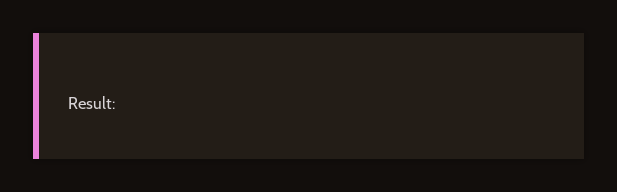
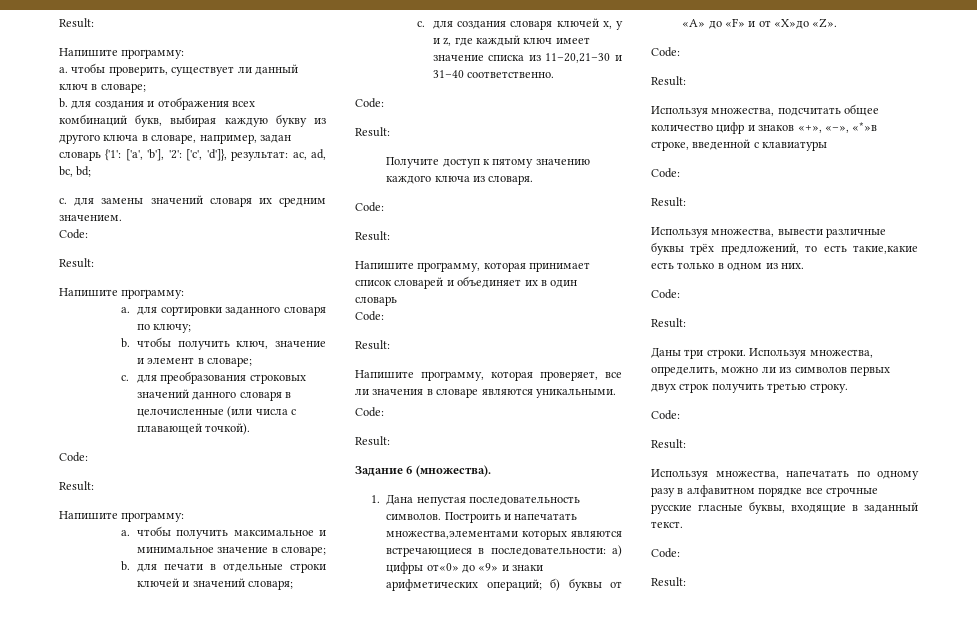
[68,96,115,109] Result: -> [59,18,94,28] [59,48,185,59] [59,63,298,76] [59,83,146,93] [59,97,255,110] [59,114,326,127] [59,134,291,144] [59,149,327,161] [59,166,92,177] [59,195,326,207] [59,215,122,221] [59,229,88,239] [59,258,94,268] [59,288,185,299] [121,306,326,316] [136,324,192,333] [121,337,326,350] [136,357,252,367] [121,371,306,384] [136,389,291,401] [136,406,296,418] [136,423,251,435] [59,452,88,462] [59,481,94,491] [59,511,185,522] [121,526,326,539] [136,546,326,556] [121,561,326,573] [136,578,293,590] [417,18,623,30] [432,35,590,46] [432,53,622,63] [432,70,555,78] [355,98,384,108] [355,127,390,137] [386,157,590,168] [386,175,534,185] [355,202,384,212] [355,231,390,241] [355,261,591,272] [355,276,578,289] [355,296,397,306] [355,311,384,321] [355,340,390,350] [355,370,622,381] [355,388,616,398] [355,407,384,417] [355,436,390,446] [355,465,491,477] [370,494,580,506] [386,512,578,523] [386,530,622,540] [386,545,622,557] [386,562,544,574] [386,578,622,591] [682,18,838,29] [651,47,680,57] [651,76,686,86] [651,104,880,117] [651,122,878,134] [651,139,828,151] [651,168,680,178] [651,197,686,207] [651,227,887,238] [651,242,918,255] [651,262,804,271] [651,289,680,299] [651,318,686,328] [651,347,873,359] [651,366,890,376] [651,383,848,393] [651,410,680,420] [651,439,686,449] [651,469,919,480] [651,485,878,497] [651,501,918,514] [651,521,683,528] [651,548,680,558] [651,577,686,587] Result: // Напишите программу: // a. чтобы проверить, существует ли данный ключ в словаре; // b. для создания и отображения всех комбинаций букв, выбирая каждую букву из другого ключа в словаре, например, задан словарь {'1': ['a', 'b'], '2': ['c', 'd']}, результат: ac, ad, bc, bd; // c. для замены значений словаря их средним значением. // Code: // Result: // Напишите программу: // a. для сортировки заданного словаря по ключу; // b. чтобы получить ключ, значение и элемент в словаре; // c. для преобразования строковых значений данного словаря в целочисленные (или числа с плавающей точкой). // Code: // Result: // Напишите программу: // a. чтобы получить максимальное и минимальное значение в словаре; // b. для печати в отдельные строки ключей и значений словаря; // c. для создания словаря ключей x, y и z, где каждый ключ имеет значение списка из 11–20,21–30 и 31–40 соответственно. // Code: // Result: // Получите доступ к пятому значению каждого ключа из словаря. // Code: // Result: // Напишите программу, которая принимает список словарей и объединяет их в один словарь // Code: // Result: // Напишите программу, которая проверяет, все ли значения в словаре являются уникальными. // Code: // Result: // Задание 6 (множества). // 1. Дана непустая последовательность символов. Построить и напечатать множества,элементами которых являются встречающиеся в последовательности: а) цифры от«0» до «9» и знаки арифметических операций; б) буквы от «A» до «F» и от «X»до «Z». // Code: // Result: // Используя множества, подсчитать общее количество цифр и знаков «+», «–», «*»в строке, введенной с клавиатуры // Code: // Result: // Используя множества, вывести различные буквы трёх предложений, то есть такие,какие есть только в одном из них. // Code: // Result: // Даны три строки. Используя множества, определить, можно ли из символов первых двух строк получить третью строку. // Code: // Result: // Используя множества, напечатать по одному разу в алфавитном порядке все строчные русские гласные буквы, входящие в заданный текст. // Code: // Result:

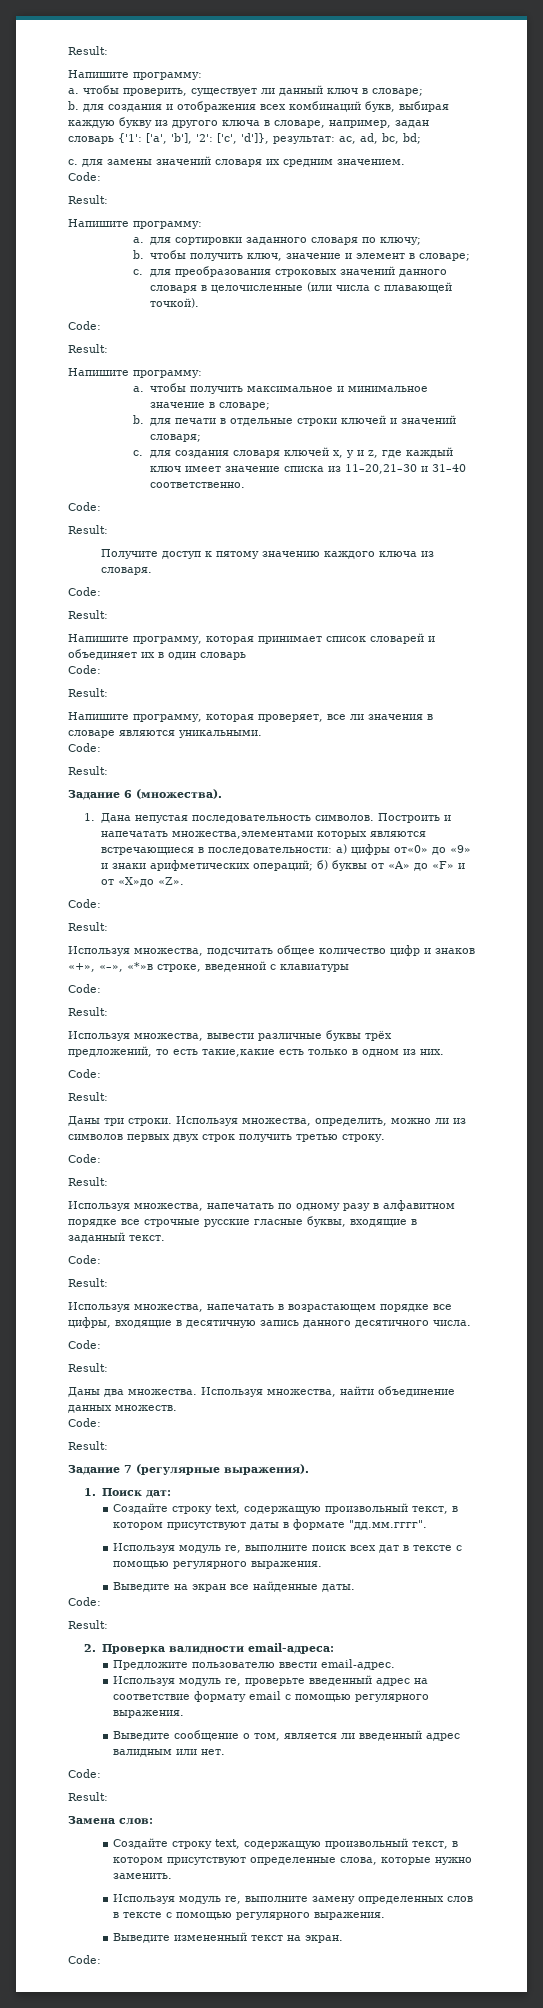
(686, 582) none -> [68,1302,452,1312] [68,1317,471,1328] [68,1340,101,1349] [68,1363,108,1372] [68,1386,455,1397] [68,1405,177,1413] [68,1418,101,1427] [68,1441,108,1450] [68,1464,309,1475] [84,1488,171,1498] [112,1503,458,1514] [112,1519,427,1530] [112,1543,462,1553] [112,1561,322,1569] [112,1581,355,1592] [68,1597,101,1606] [68,1620,108,1629] [84,1643,334,1654] [112,1659,395,1670] [112,1675,428,1686] [112,1691,429,1702] [112,1710,184,1718] [112,1730,460,1741] [112,1749,225,1757] [68,1769,101,1778] [68,1792,108,1801] [68,1816,153,1825] [112,1838,458,1849] [112,1857,472,1865] [112,1873,172,1879] [112,1894,473,1904] [112,1912,385,1920] [112,1932,343,1943] [68,1955,101,1964] // Используя множества, напечатать в возрастающем порядке все цифры, входящие в десятичную запись данного десятичного числа. // Code: // Result: // Даны два множества. Используя множества, найти объединение данных множеств. // Code: // Result: // Задание 7 (регулярные выражения). // 1. Поиск дат: // Создайте строку text, содержащую произвольный текст, в котором присутствуют даты в формате "дд.мм.гггг". // Используя модуль re, выполните поиск всех дат в тексте с помощью регулярного выражения. // Выведите на экран все найденные даты. // Code: // Result: // 2. Проверка валидности email-адреса: // Предложите пользователю ввести email-адрес. // Используя модуль re, проверьте введенный адрес на соответствие формату email с помощью регулярного выражения. // Выведите сообщение о том, является ли введенный адрес валидным или нет. // Code: // Result: // Замена слов: // Создайте строку text, содержащую произвольный текст, в котором присутствуют определенные слова, которые нужно заменить. // Используя модуль re, выполните замену определенных слов в тексте с помощью регулярного выражения. // Выведите измененный текст на экран. // Code:

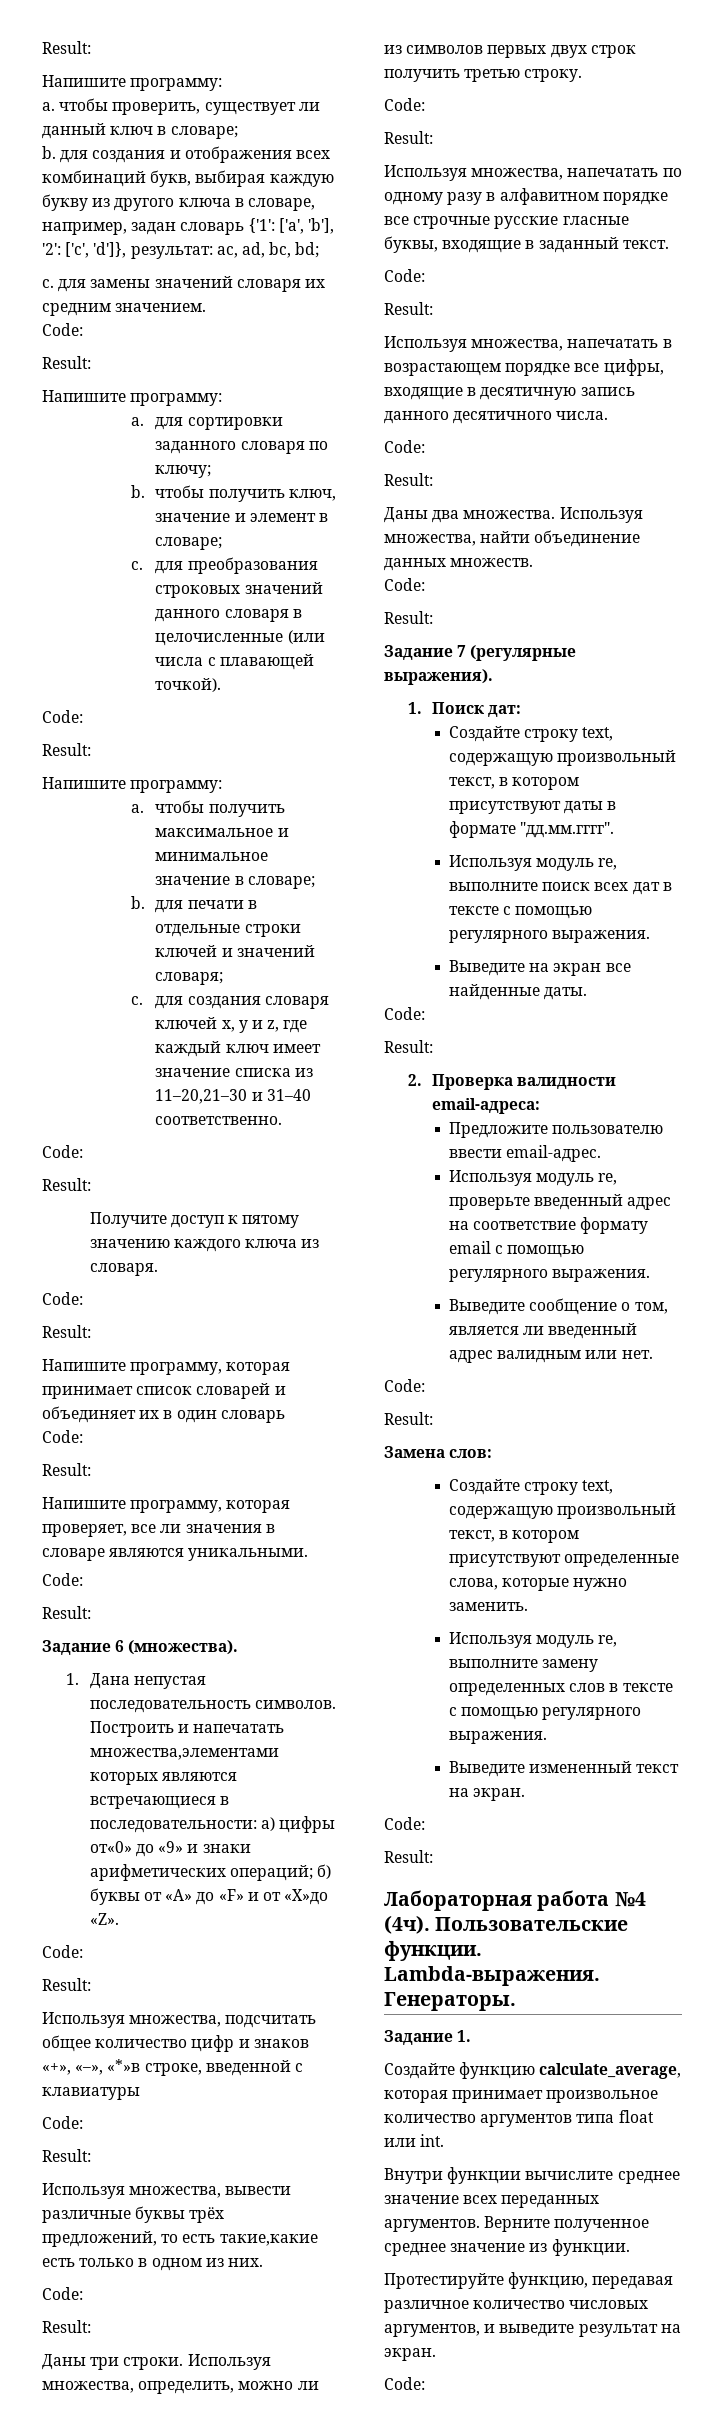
(101, 1959) none -> [384,1850,433,1863] [384,1890,646,1911] [384,1915,629,1934] [384,1940,482,1961] [384,1966,600,1986] [384,1992,516,2011] [384,2030,472,2045] [384,2062,682,2079] [384,2090,659,2103] [384,2110,654,2127] [384,2134,445,2147] [384,2167,680,2184] [384,2195,600,2208] [384,2216,650,2232] [384,2239,630,2256] [384,2272,674,2289] [384,2300,649,2313] [384,2324,681,2337] [384,2348,436,2361] [384,2377,425,2390] // Result: // Лабораторная работа №4 (4ч). Пользовательские функции. Lambda-выражения. Генераторы. // Задание 1. // Создайте функцию calculate_average, которая принимает произвольное количество аргументов типа float или int. // Внутри функции вычислите среднее значение всех переданных аргументов. Верните полученное среднее значение из функции. // Протестируйте функцию, передавая различное количество числовых аргументов, и выведите результат на экран. // Code:

